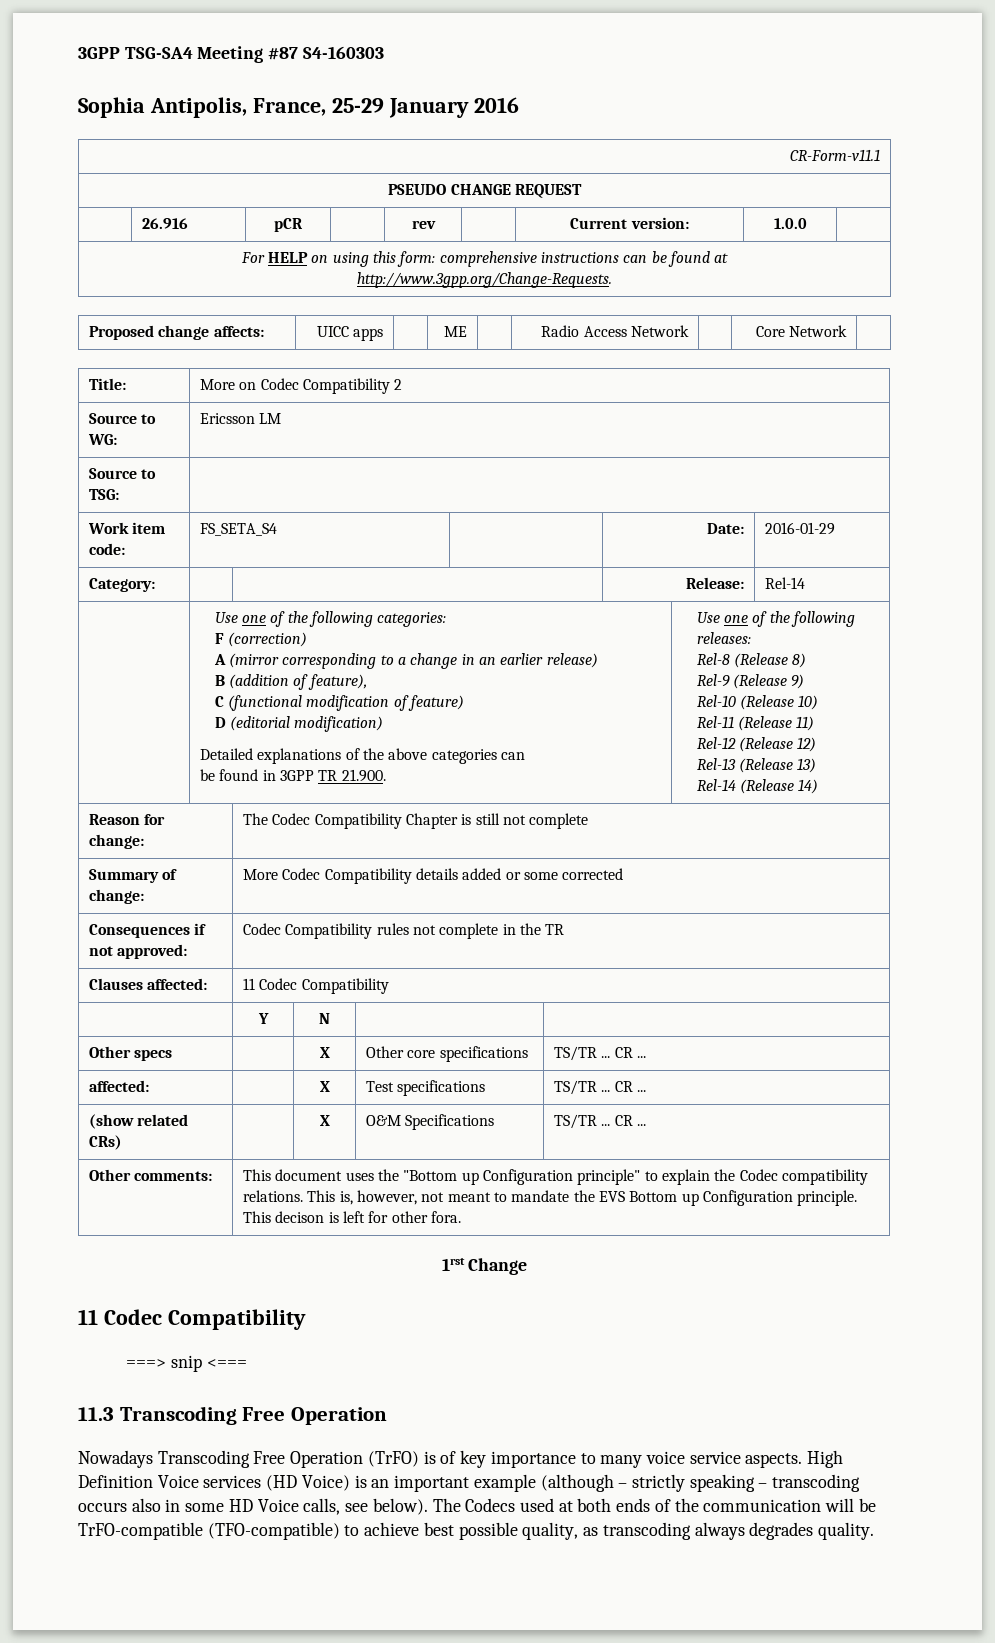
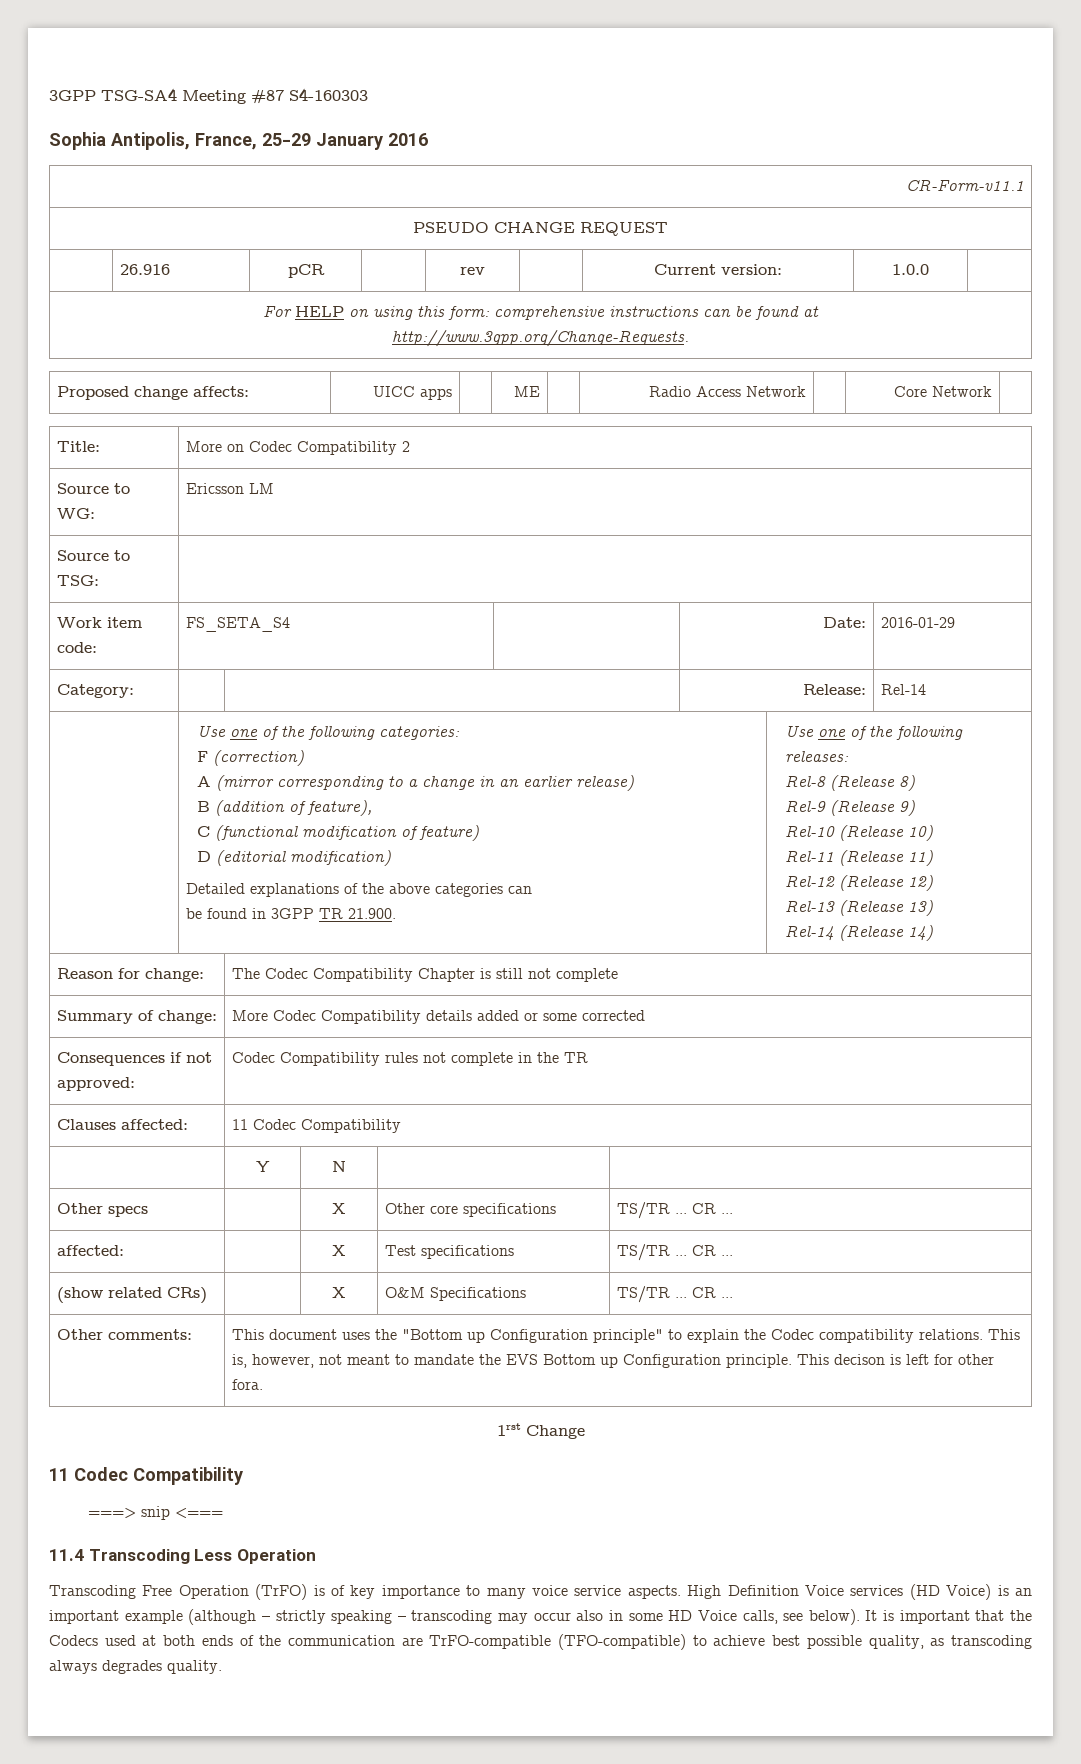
[78,1406,286,1425] 11.3 Transcoding Free -> [49,1549,233,1564] 11.4 Transcoding Less
[78,1450,153,1468] Nowadays -> (316, 1556) none
[78,1502,127,1512] occurs -> [498,1612,571,1624] may occur
[432,1498,461,1512] The -> [865,1610,1032,1624] It is important that the
[825,1498,876,1512] will be -> [401,1637,423,1646] are

